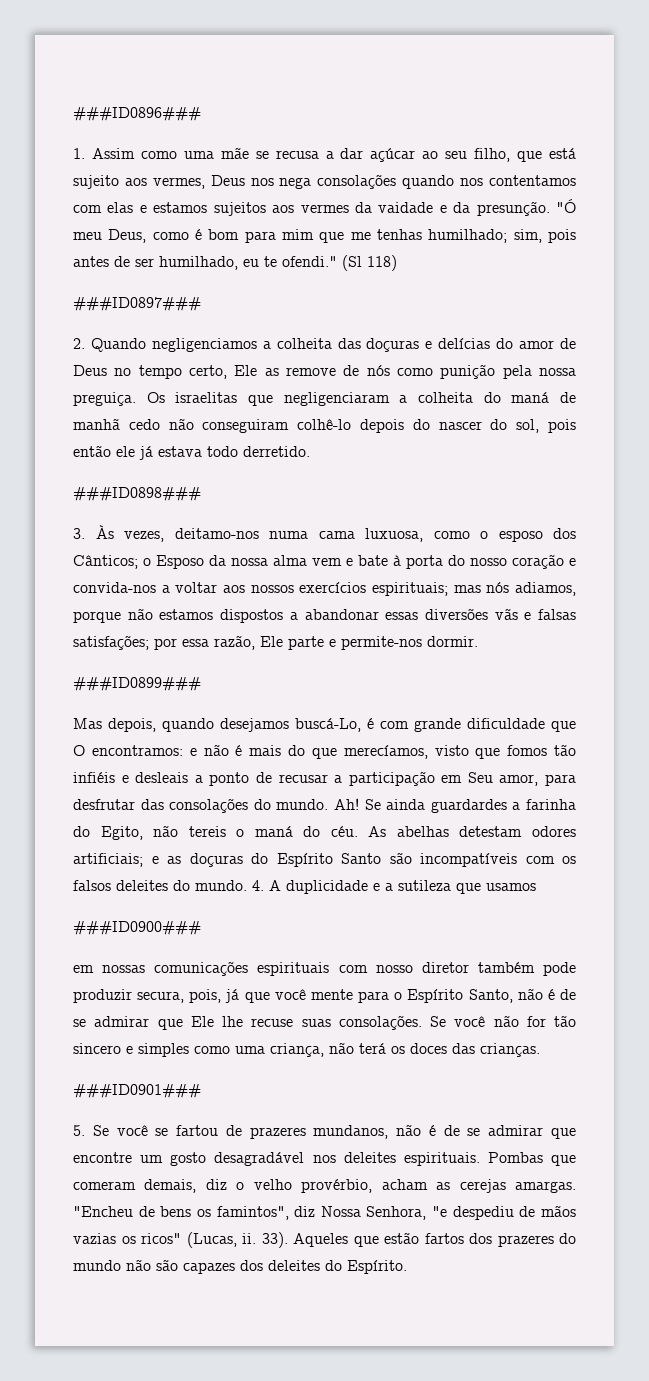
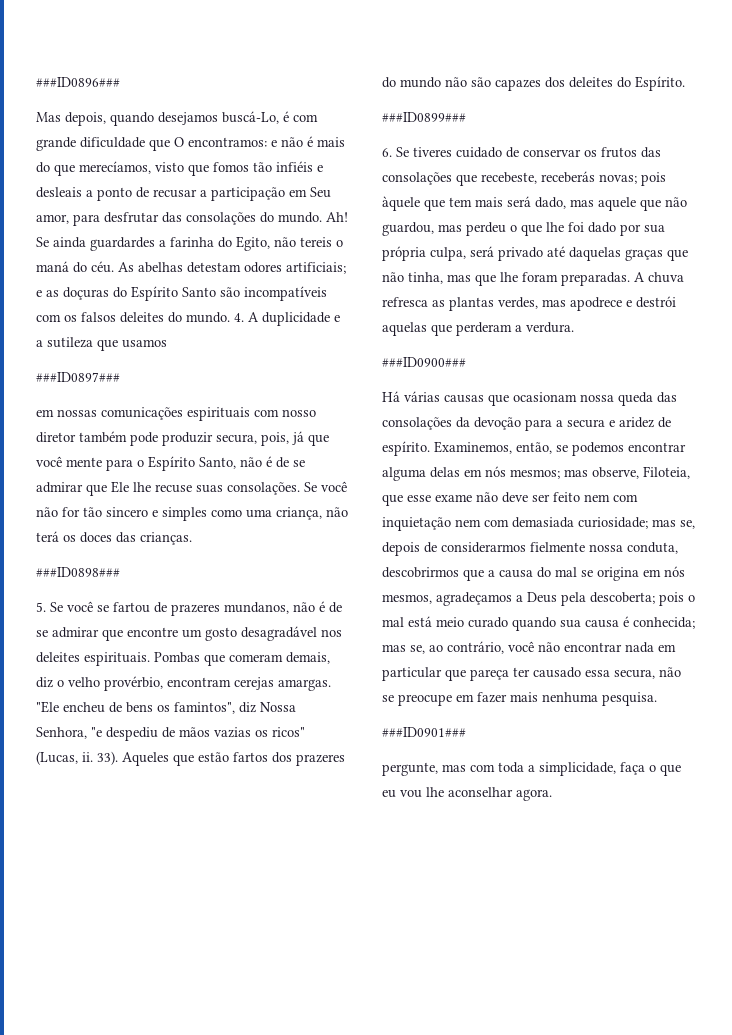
[73,147,576,162] [73,174,576,189] [73,199,577,216] [73,229,576,243] [73,255,397,271] [73,297,201,311] [73,338,577,352] [73,364,576,379] [73,392,576,406] [73,418,577,433] [73,445,310,460] [73,487,201,501] [73,525,576,542] [73,554,576,569] [73,582,576,596] [73,608,576,623] [73,635,478,650] [73,677,201,691] // 1. Assim como uma mãe se recusa a dar açúcar ao seu filho, que está sujeito aos vermes, Deus nos nega consolações quando nos contentamos com elas e estamos sujeitos aos vermes da vaidade e da presunção. "Ó meu Deus, como é bom para mim que me tenhas humilhado; sim, pois antes de ser humilhado, eu te ofendi." (Sl 118) // ###ID0897### // 2. Quando negligenciamos a colheita das doçuras e delícias do amor de Deus no tempo certo, Ele as remove de nós como punição pela nossa preguiça. Os israelitas que negligenciaram a colheita do maná de manhã cedo não conseguiram colhê-lo depois do nascer do sol, pois então ele já estava todo derretido. // ###ID0898### // 3. Às vezes, deitamo-nos numa cama luxuosa, como o esposo dos Cânticos; o Esposo da nossa alma vem e bate à porta do nosso coração e convida-nos a voltar aos nossos exercícios espirituais; mas nós adiamos, porque não estamos dispostos a abandonar essas diversões vãs e falsas satisfações; por essa razão, Ele parte e permite-nos dormir. // ###ID0899### -> (120, 82) none
[73,921,201,935] ###ID0900### -> [36,372,120,382] ###ID0897###
[73,1084,201,1098] ###ID0901### -> [36,567,120,577] ###ID0898###
[381,1179,577,1193] [73,1206,133,1217] acham as cerejas amargas. "Encheu -> [167,677,331,691] [36,701,105,713] encontram cerejas amargas. "Ele encheu
(407, 1267) none -> [382,112,466,122] [382,147,661,158] [382,171,666,186] [382,196,687,211] [382,222,665,236] [382,246,688,261] [382,272,684,286] [382,296,676,311] [382,322,574,336] [382,357,466,367] [382,391,677,406] [382,417,671,431] [382,441,686,456] [382,466,690,481] [382,492,638,506] [382,517,695,531] [382,542,678,556] [382,566,685,581] [382,592,695,606] [382,616,695,631] [382,641,676,654] [382,667,681,681] [382,692,657,706] [382,727,466,737] [382,762,681,776] [382,787,552,801] // ###ID0899### // 6. Se tiveres cuidado de conservar os frutos das consolações que recebeste, receberás novas; pois àquele que tem mais será dado, mas aquele que não guardou, mas perdeu o que lhe foi dado por sua própria culpa, será privado até daquelas graças que não tinha, mas que lhe foram preparadas. A chuva refresca as plantas verdes, mas apodrece e destrói aquelas que perderam a verdura. // ###ID0900### // Há várias causas que ocasionam nossa queda das consolações da devoção para a secura e aridez de espírito. Examinemos, então, se podemos encontrar alguma delas em nós mesmos; mas observe, Filoteia, que esse exame não deve ser feito nem com inquietação nem com demasiada curiosidade; mas se, depois de considerarmos fielmente nossa conduta, descobrirmos que a causa do mal se origina em nós mesmos, agradeçamos a Deus pela descoberta; pois o mal está meio curado quando sua causa é conhecida; mas se, ao contrário, você não encontrar nada em particular que pareça ter causado essa secura, não se preocupe em fazer mais nenhuma pesquisa. // ###ID0901### // pergunte, mas com toda a simplicidade, faça o que eu vou lhe aconselhar agora.

